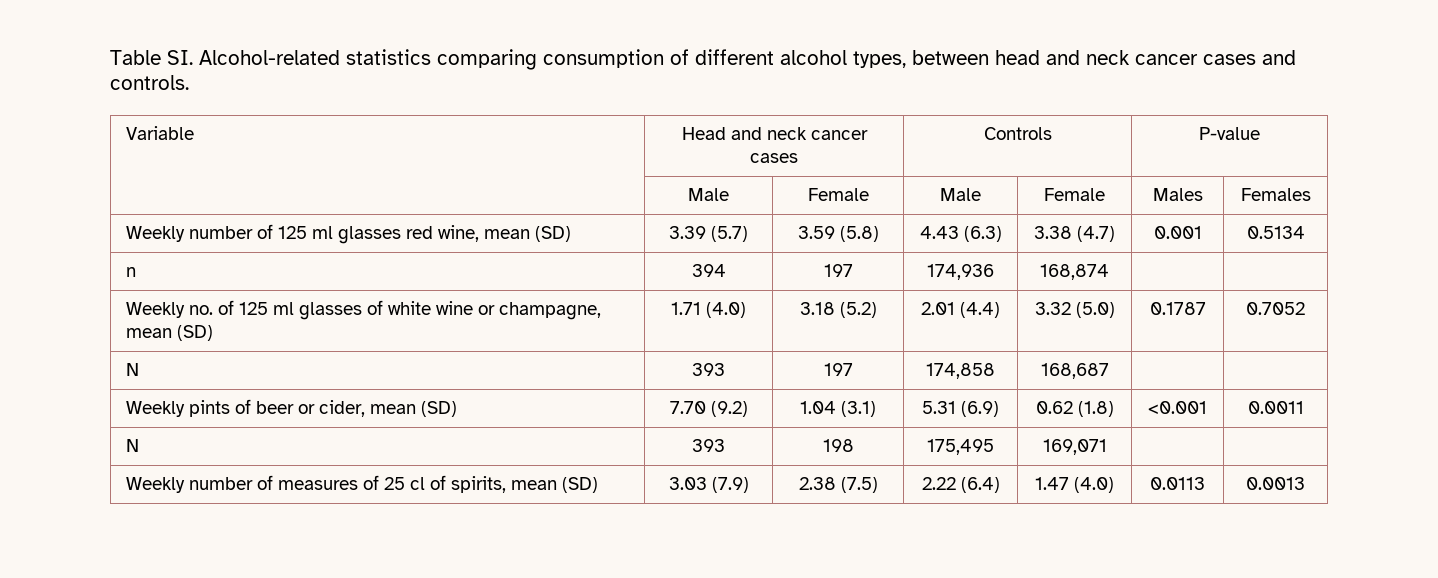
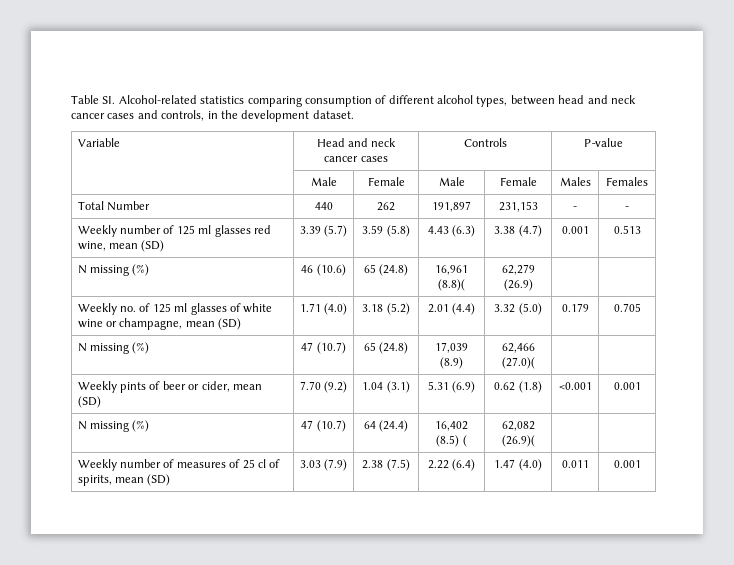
[110,75,189,90] controls. -> [161,110,354,122] controls, in the development dataset.
(1311, 194) none -> [77,201,151,211] [314,202,333,210] [377,202,395,211] [432,201,471,212] [498,201,538,212] [573,206,577,210] [625,206,629,210] // Total Number | 440 | 262 | 191,897 | 231,153 | - | -
[1246,226,1305,239] [126,267,137,277] [691,264,726,277] [823,264,853,277] [927,264,994,280] [1040,264,1109,280] 0.5134 // n | 394 | 197 | 174,936 | 168,874 -> [613,225,641,234] [77,264,150,276] [301,264,346,276] [363,264,409,276] [435,265,468,275] [438,279,465,291] [501,264,535,275] [503,279,533,291] 0.513 // N missing (%) | 46 (10.6) | 65 (24.8) | 16,961 (8.8)( | 62,279 (26.9)
[1149,302,1206,315] [1246,302,1305,315] [126,363,140,376] [692,363,725,376] [823,363,853,376] [926,363,995,379] [1040,363,1109,379] 0.1787 | 0.7052 // N | 393 | 197 | 174,858 | 168,687 -> [561,303,589,312] [613,303,641,312] [77,342,150,354] [301,342,346,354] [363,342,409,354] [435,342,468,353] [440,357,463,369] [501,343,535,353] [501,357,535,369] 0.179 | 0.705 // N missing (%) | 47 (10.7) | 65 (24.8) | 17,039 (8.9) | 62,466 (27.0)(
[1247,401,1304,414] [126,439,140,452] [692,439,725,452] [822,439,854,452] [927,439,994,455] [1042,439,1107,455] 0.0011 // N | 393 | 198 | 175,495 | 169,071 -> [613,382,641,390] [77,420,150,432] [301,420,346,432] [363,420,409,432] [435,421,468,431] [436,435,467,447] [501,421,535,431] [501,435,535,447] 0.001 // N missing (%) | 47 (10.7) | 64 (24.4) | 16,402 (8.5) ( | 62,082 (26.9)(
[1150,477,1205,490] [1246,477,1305,490] 0.0113 | 0.0013 -> [561,460,589,468] [613,460,641,468] 0.011 | 0.001

